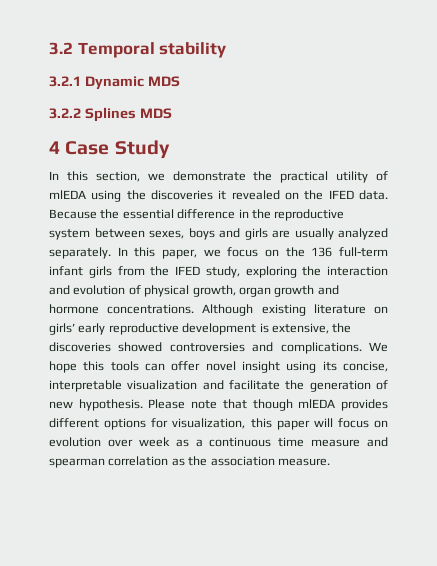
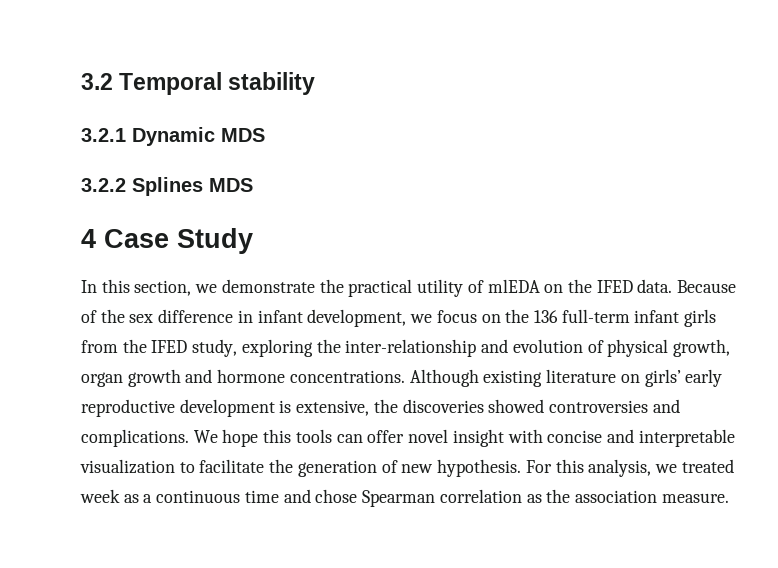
[91,190,280,202] using the discoveries it revealed -> (540, 286) none
[100,209,345,221] [49,228,388,240] [49,247,197,259] the essential difference in the reproductive system between sexes, boys and girls are usually analyzed separately. In this paper, -> [81,309,407,327] of the sex difference in infant development,
[327,266,388,276] interaction -> [345,339,477,357] inter-relationship
[286,361,388,373] using its concise, -> [507,429,634,443] with concise and
[202,380,224,390] and -> [179,462,195,473] to
[148,399,389,411] [49,418,388,430] [49,437,133,447] Please note that though mlEDA provides different options for visualization, this paper will focus on evolution over -> [525,459,734,477] For this analysis, we treated
[311,437,388,447] [49,458,105,468] measure and spearman -> [283,489,436,507] and chose Spearman

